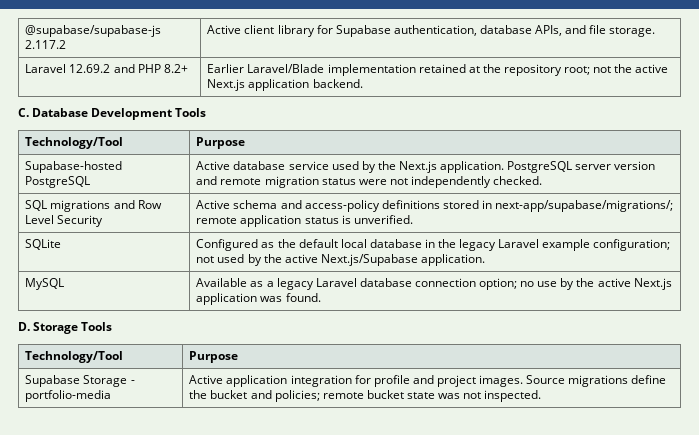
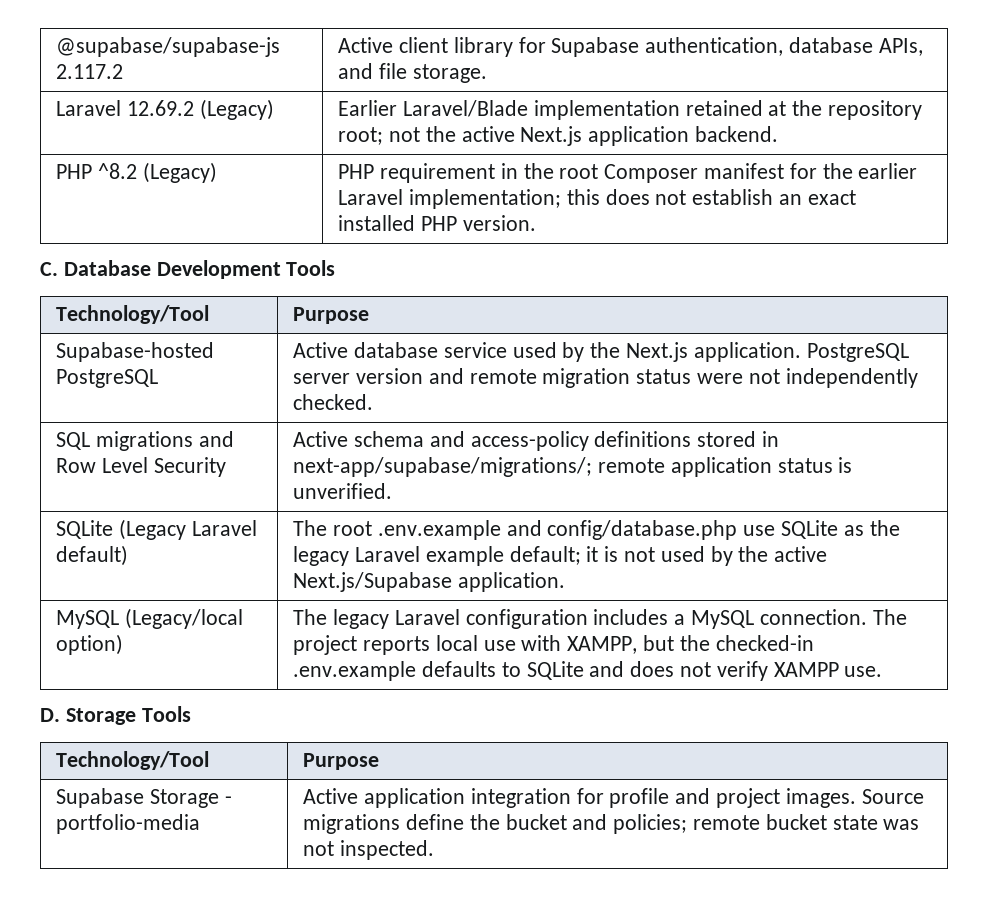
[113,64,188,73] and PHP 8.2+ -> [199,99,274,120] (Legacy)
(363, 83) none -> [56,162,217,183] [338,163,918,183] [338,189,856,209] [338,215,536,231] // PHP ^8.2 (Legacy) | PHP requirement in the root Composer manifest for the earlier Laravel implementation; this does not establish an exact installed PHP version.
[196,239,671,251] | Configured as the default local database in the legacy Laravel example configuration; -> [118,519,257,540] [56,545,129,566] [293,520,900,540] [293,546,619,566] (Legacy Laravel default) | The root .env.example and config/database.php use SQLite as the legacy Laravel example default; it is
[196,278,672,290] [196,293,321,305] | Available as a legacy Laravel database connection option; no use by the active Next.js application was found. -> [124,608,243,629] [56,634,124,655] [293,609,907,629] [293,635,814,655] [293,661,883,681] (Legacy/local option) | The legacy Laravel configuration includes a MySQL connection. The project reports local use with XAMPP, but the checked-in .env.example defaults to SQLite and does not verify XAMPP use.

